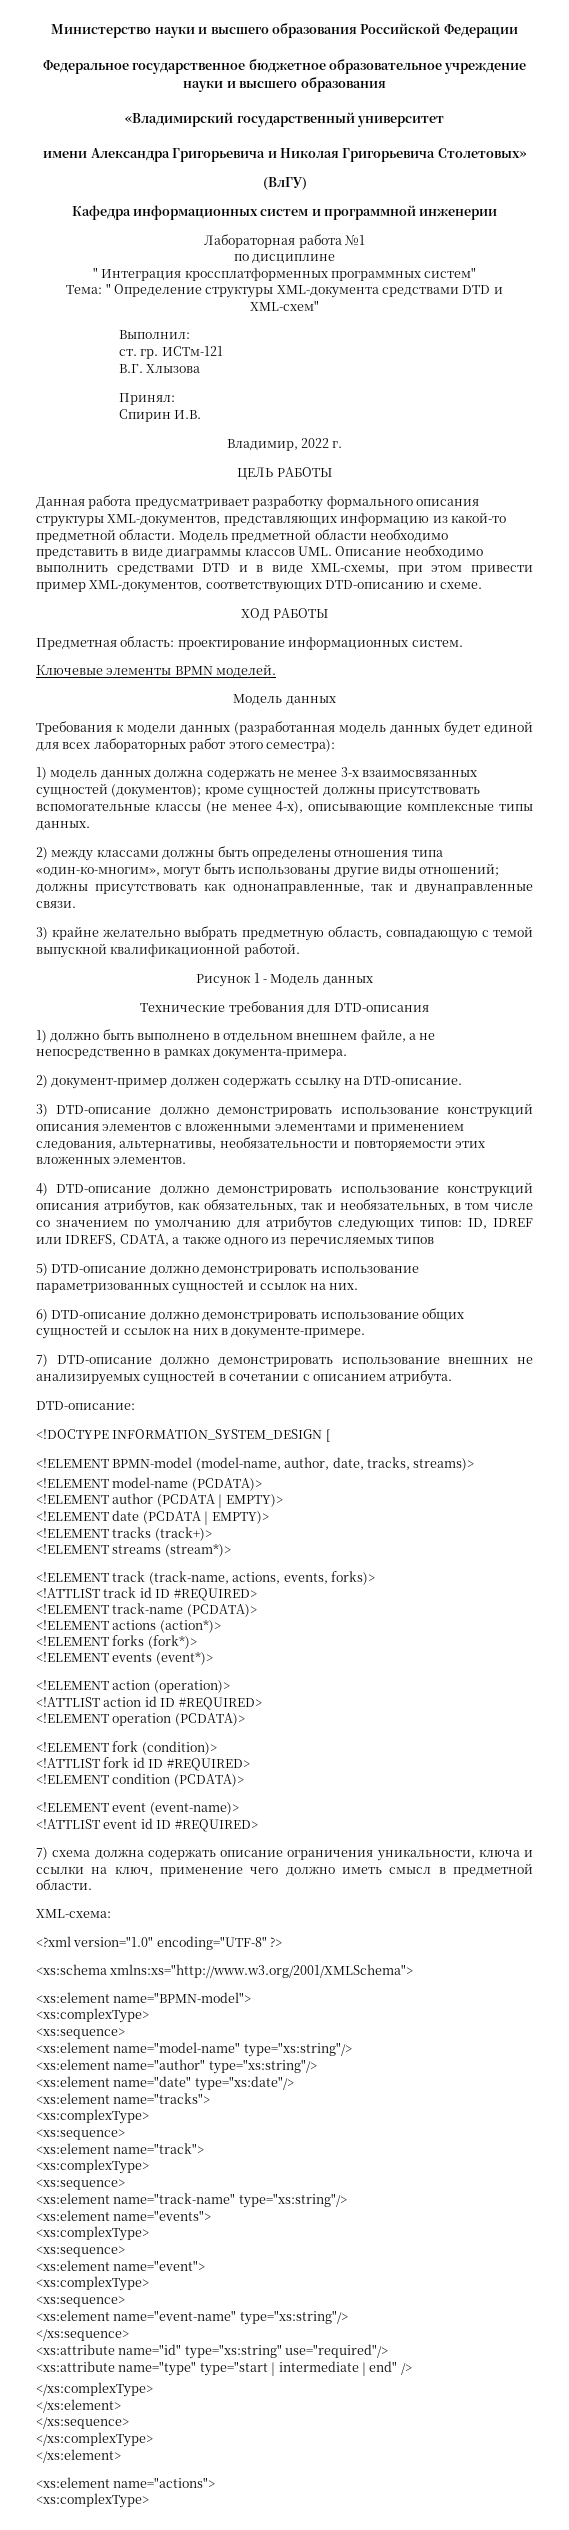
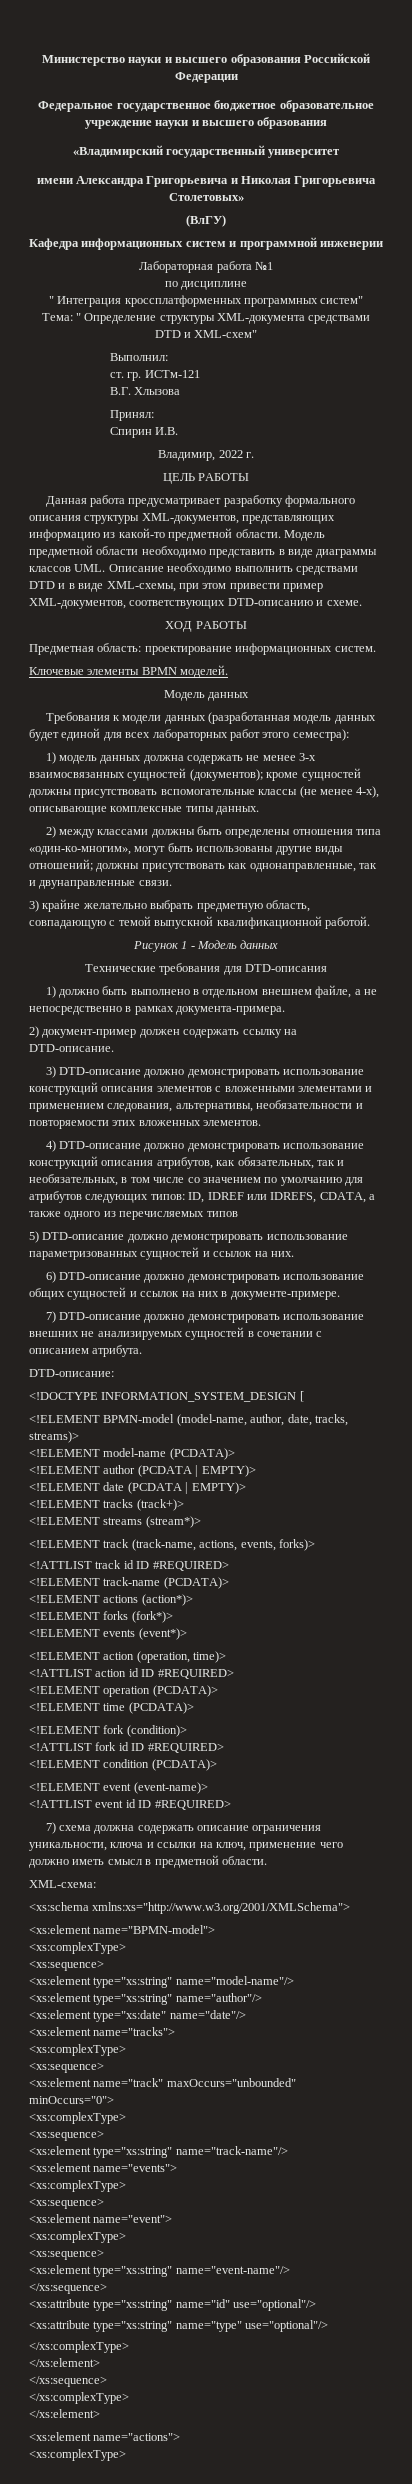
[153,1680,230,1693] (operation)> -> [136,1651,227,1663] (operation, time)>
(245, 1719) none -> [29,1702,194,1714] // <!ELEMENT time (PCDATA)>
[36,1936,283,1950] // <?xml version="1.0" encoding="UTF-8" ?> -> (96, 1884) none
[113,2042,352,2057] [36,2059,317,2074] [36,2076,294,2091] name="model-name" type="xs:string"/> // <xs:element name="author" type="xs:string"/> // <xs:element name="date" type="xs:date"/> -> [93,1976,294,1988] [29,1993,262,2005] [29,2010,246,2022] type="xs:string" name="model-name"/> // <xs:element type="xs:string" name="author"/> // <xs:element type="xs:date" name="date"/>
[113,2143,205,2154] [36,2159,149,2174] [36,2179,125,2190] [36,2193,347,2208] name="track"> // <xs:complexType> // <xs:sequence> // <xs:element name="track-name" type="xs:string"/> -> [93,2078,296,2087] [29,2096,114,2104] [29,2112,126,2124] [29,2130,104,2141] [29,2146,288,2158] name="track" maxOccurs="unbounded" minOccurs="0"> // <xs:complexType> // <xs:sequence> // <xs:element type="xs:string" name="track-name"/>
[113,2310,348,2325] name="event-name" type="xs:string"/> -> [93,2266,290,2277] type="xs:string" name="event-name"/>
[118,2344,389,2359] [36,2361,412,2376] name="id" type="xs:string" use="required"/> // <xs:attribute name="type" type="start | intermediate | end" /> -> [93,2299,317,2311] [29,2320,329,2332] type="xs:string" name="id" use="optional"/> // <xs:attribute type="xs:string" name="type" use="optional"/>

